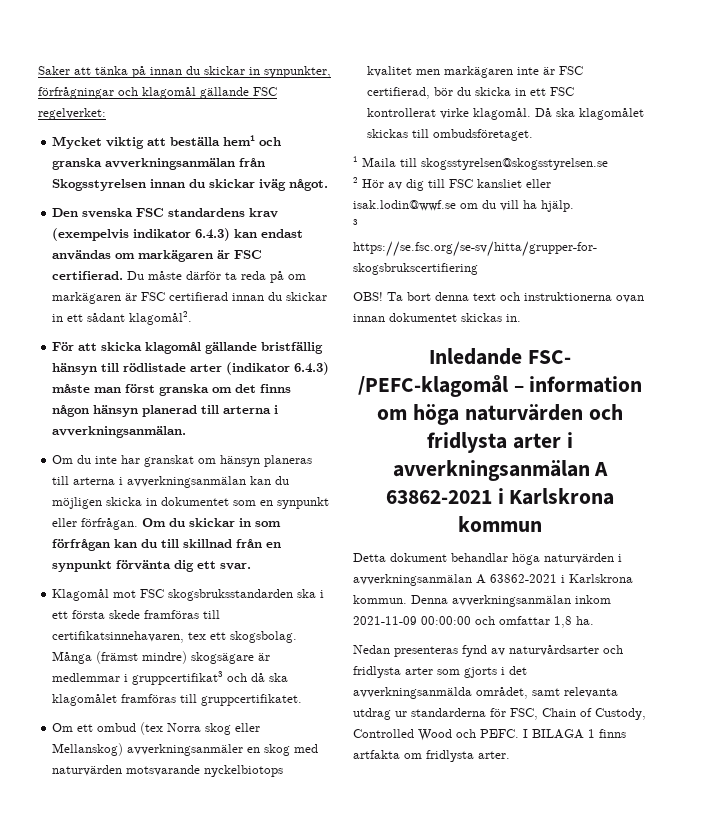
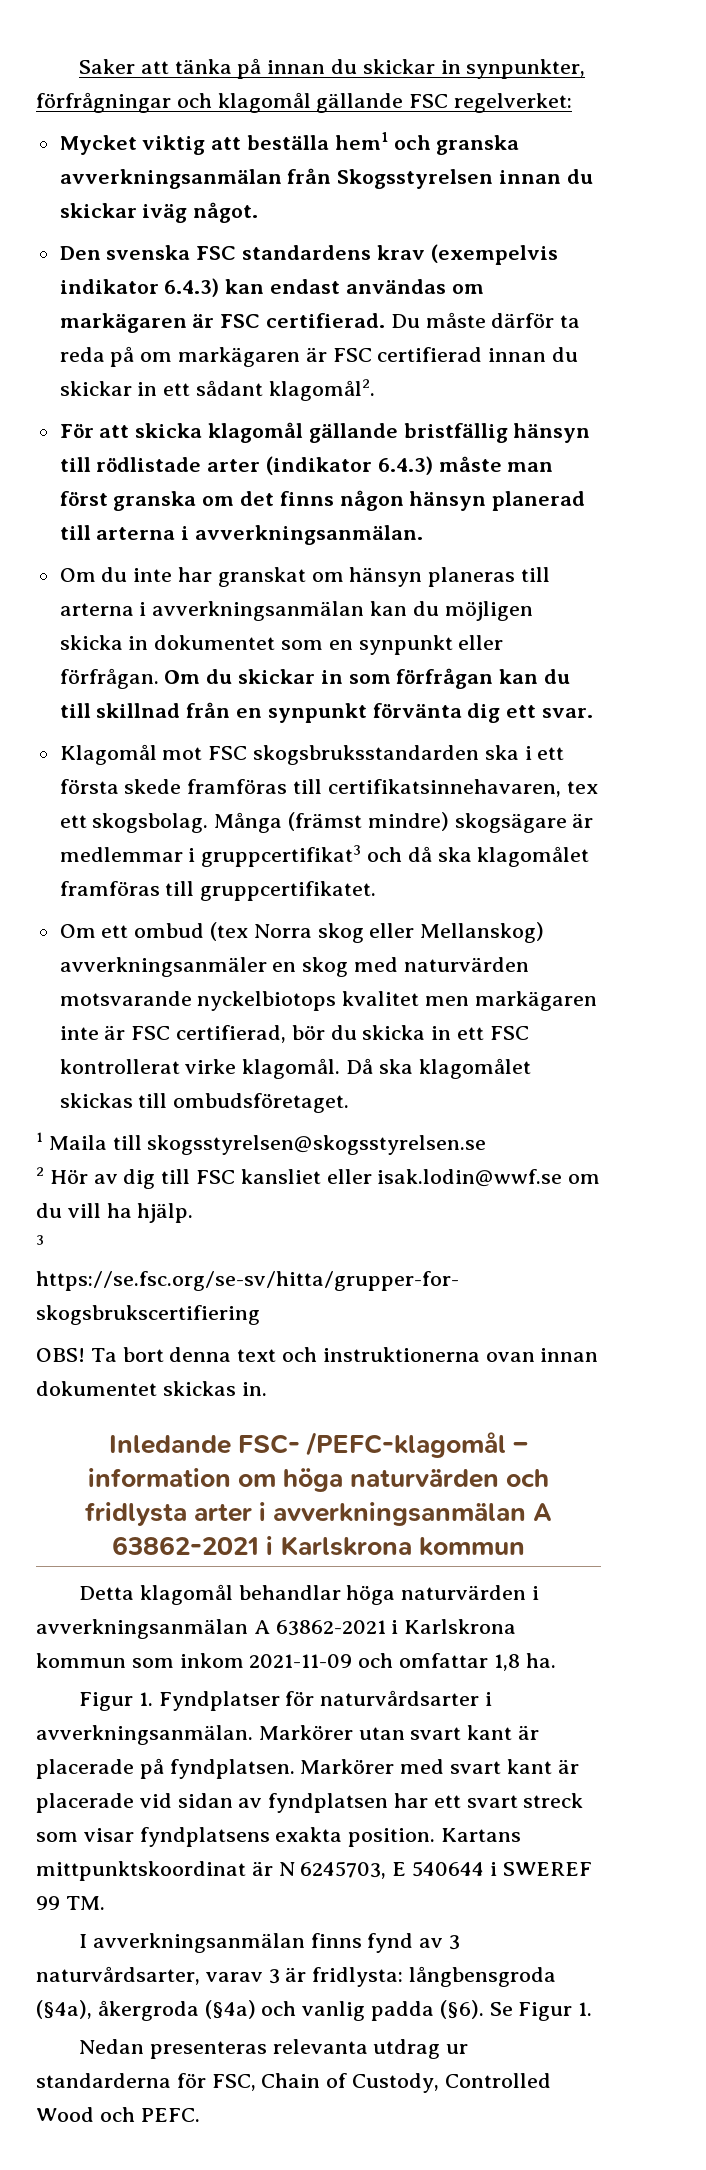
[390,553,447,562] dokument -> [139,1584,233,1605] klagomål
[353,595,571,607] kommun. Denna avverkningsanmälan -> [36,1653,174,1668] kommun som
[421,616,471,625] 00:00:00 -> (353, 1661) none
[353,645,623,657] [353,666,527,678] [353,687,560,699] Nedan presenteras fynd av naturvårdsarter och fridlysta arter som gjorts i det avverkningsanmälda området, samt -> [78,1690,492,1711] [36,1725,540,1745] [36,1758,579,1779] [36,1793,584,1813] [36,1827,522,1847] [36,1861,592,1881] [36,1896,105,1910] [78,1933,460,1953] [36,1966,557,1987] [36,2000,593,2021] [78,2039,267,2059] Figur 1. Fyndplatser för naturvårdsarter i avverkningsanmälan. Markörer utan svart kant är placerade på fyndplatsen. Markörer med svart kant är placerade vid sidan av fyndplatsen har ett svart streck som visar fyndplatsens exakta position. Kartans mittpunktskoordinat är N 6245703, E 540644 i SWEREF 99 TM. // I avverkningsanmälan finns fynd av 3 naturvårdsarter, varav 3 är fridlysta: långbensgroda (§4a), åkergroda (§4a) och vanlig padda (§6). Se Figur 1. // Nedan presenteras
[523,729,626,739] [353,750,510,762] I BILAGA 1 finns artfakta om fridlysta arter. -> (200, 2115) none

